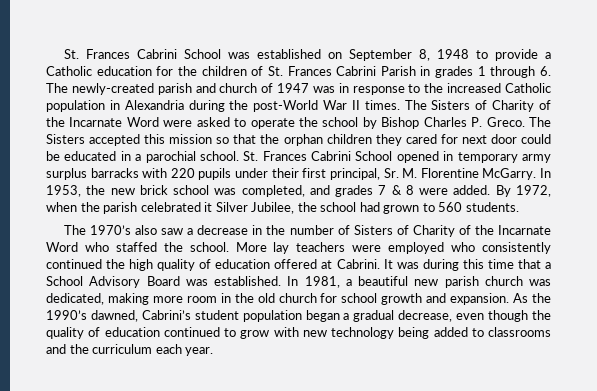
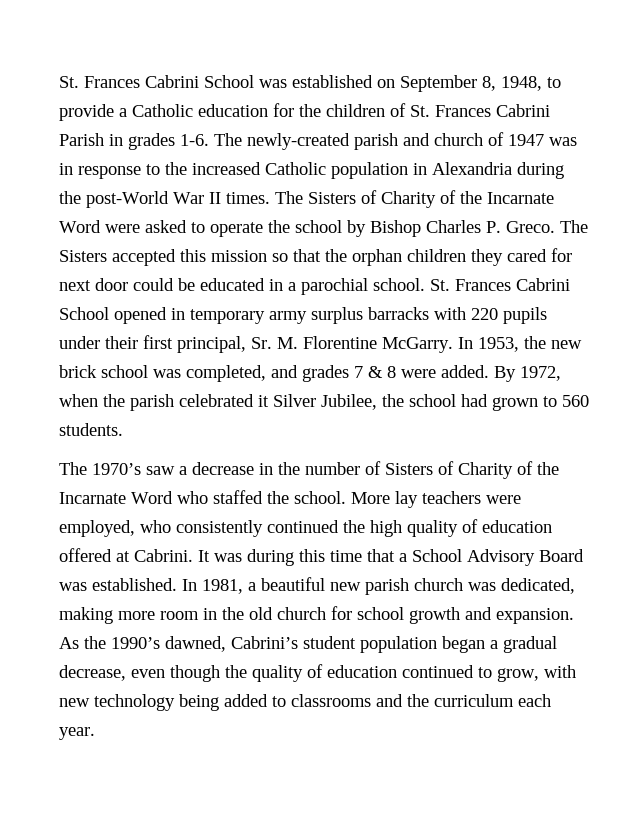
[436,49,469,59] 1948 -> [501,76,542,91] 1948,
[477,66,552,78] 1 through 6. -> [180,134,209,146] 1-6.
[135,225,158,235] also -> (141, 469) none
[388,242,445,254] employed -> [59,520,135,537] employed,
[240,330,270,339] grow -> [497,668,539,682] grow,

